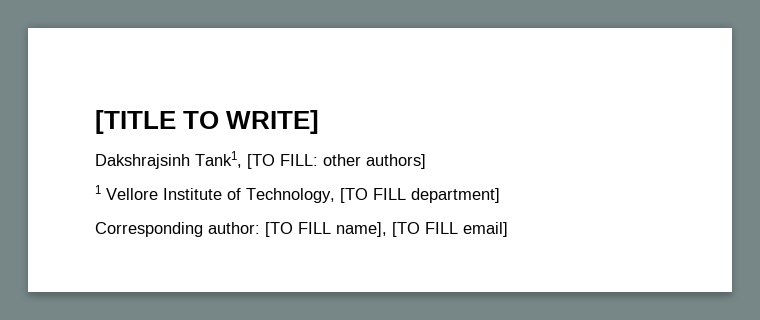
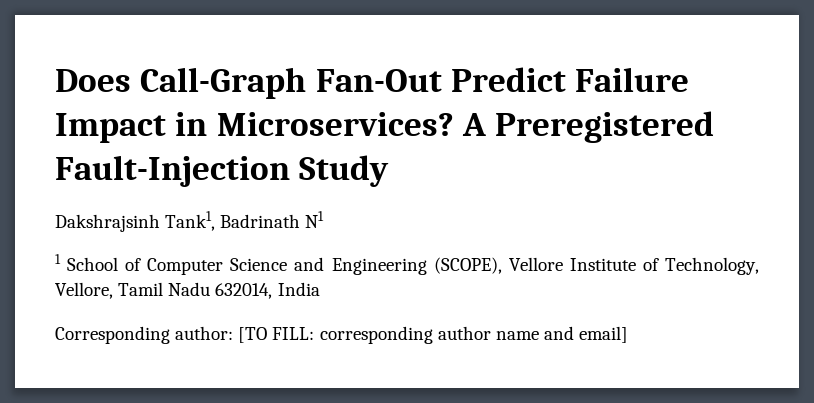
[95,110,320,134] [95,151,426,169] [95,185,500,203] [95,222,458,237] [TITLE TO WRITE] // Dakshrajsinh Tank1, [TO FILL: other authors] // 1 Vellore Institute of Technology, [TO FILL department] // Corresponding author: [TO FILL name], [TO FILL -> [55,67,690,99] [55,111,715,143] [55,155,390,187] [55,211,325,232] [55,254,760,275] [55,282,320,299] [55,326,574,344] Does Call-Graph Fan-Out Predict Failure Impact in Microservices? A Preregistered Fault-Injection Study // Dakshrajsinh Tank1, Badrinath N1 // 1 School of Computer Science and Engineering (SCOPE), Vellore Institute of Technology, Vellore, Tamil Nadu 632014, India // Corresponding author: [TO FILL: corresponding author name and

